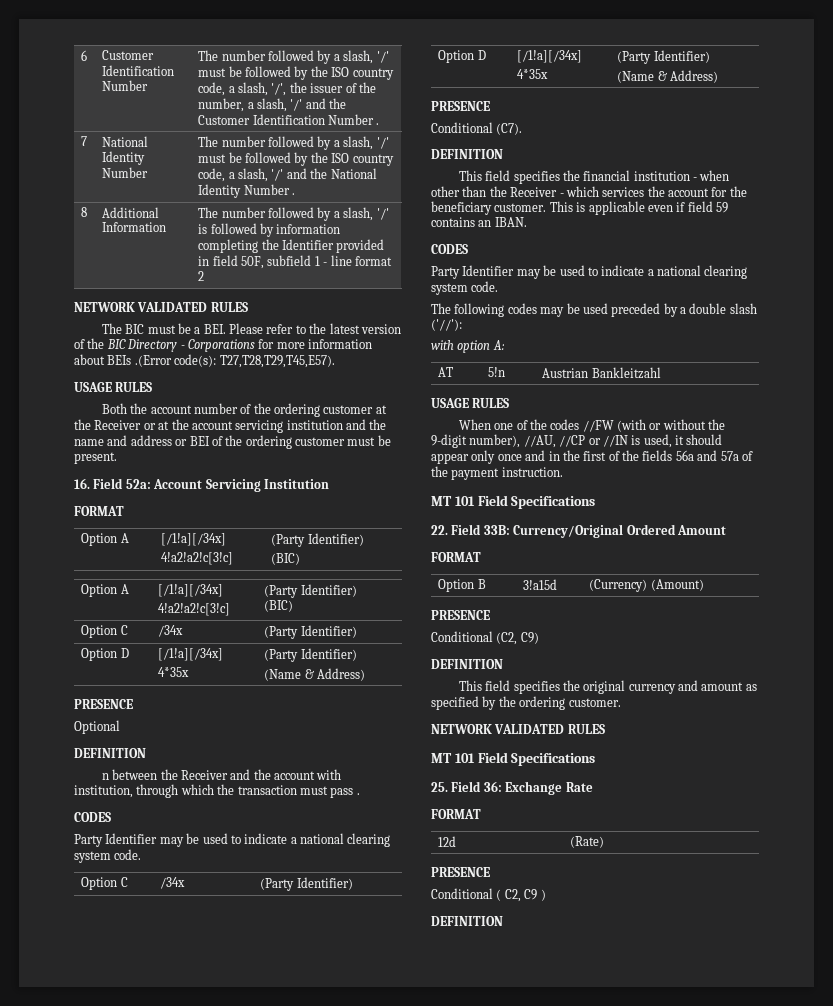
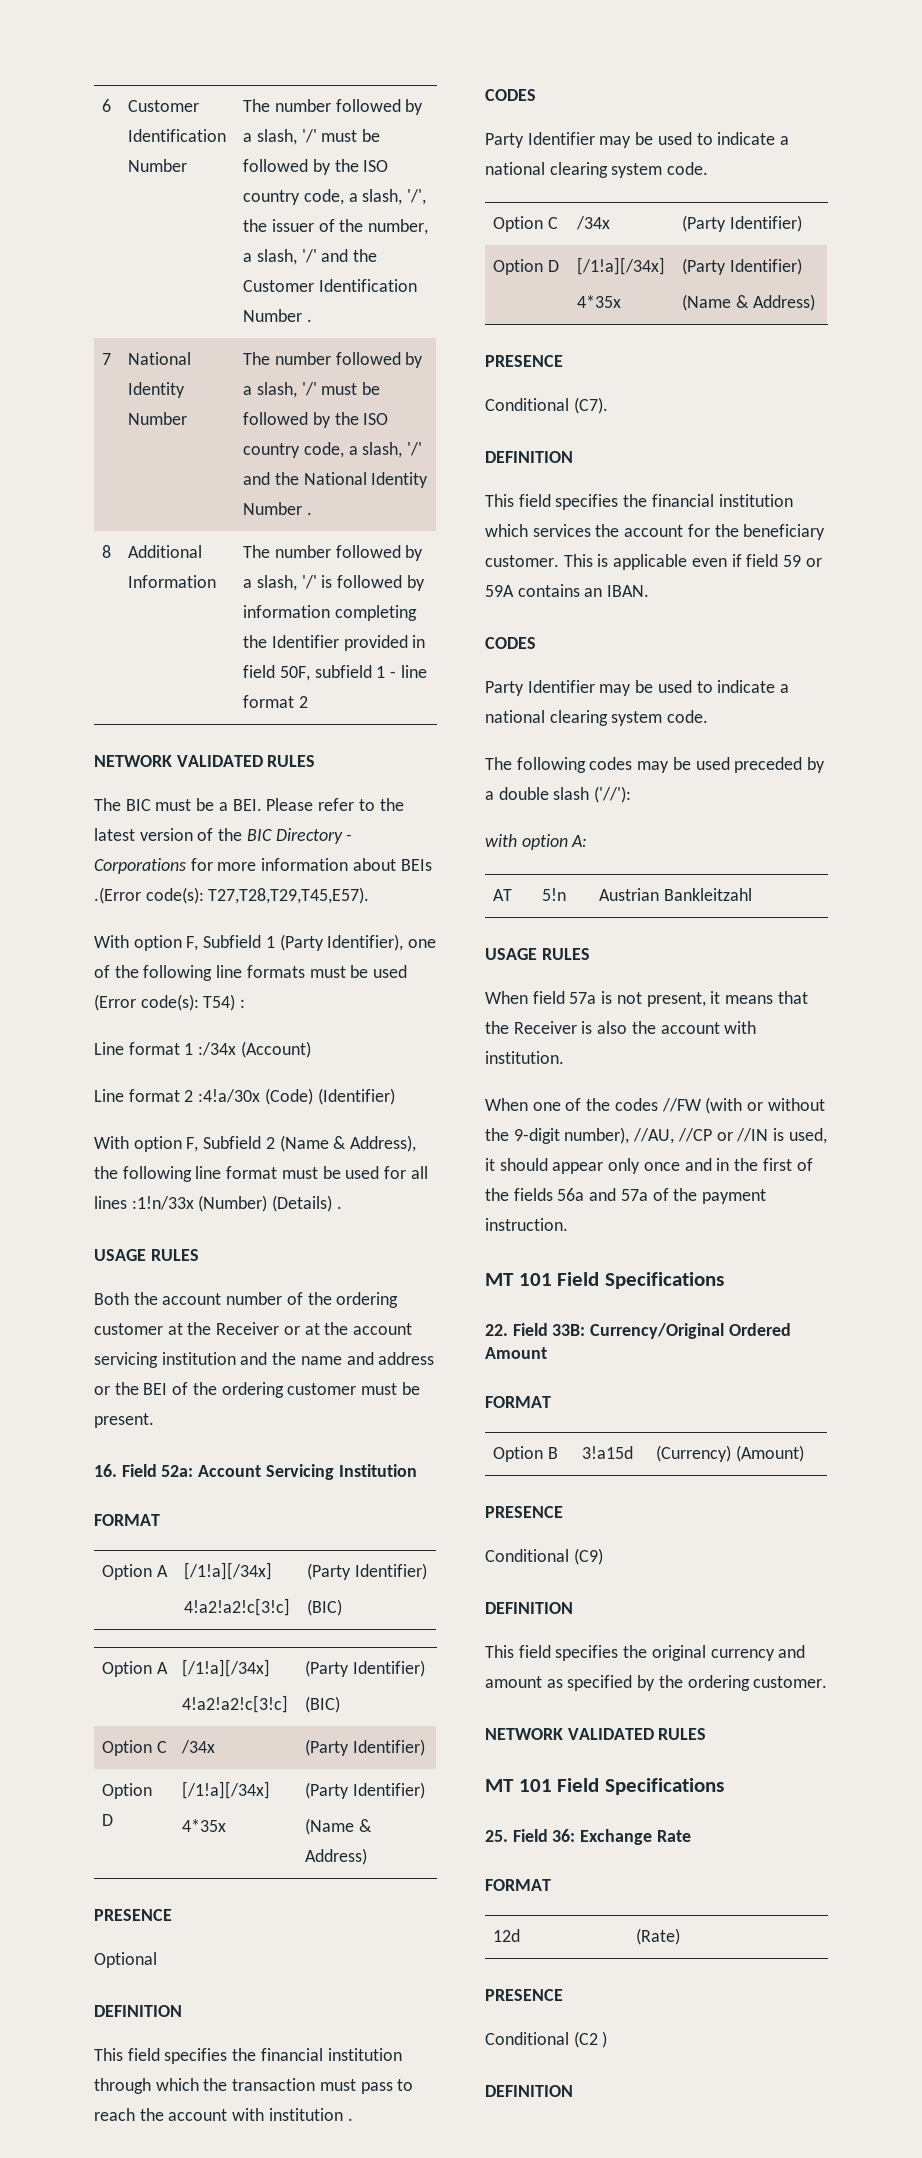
(335, 361) none -> [94,934,437,951] [94,965,408,981] [94,994,246,1011] [94,1041,311,1058] [94,1088,395,1105] [94,1135,417,1152] [94,1166,428,1182] [94,1195,342,1212] // With option F, Subfield 1 (Party Identifier), one of the following line formats must be used (Error code(s): T54) : // Line format 1 :/34x (Account) // Line format 2 :4!a/30x (Code) (Identifier) // With option F, Subfield 2 (Name & Address), the following line format must be used for all lines :1!n/33x (Number) (Details) .
(188, 442) none -> [114,1382,139,1395] the
[101,769,342,780] [74,785,133,798] n between the Receiver and the account with institution, -> [94,2048,402,2064] This field specifies the financial institution
(354, 792) none -> [397,2079,414,2091] [94,2108,343,2121] to reach the account with institution
[693,170,730,181] [431,186,564,197] - when other than the Receiver - -> (793, 500) none
(728, 207) none -> [805,558,822,567] [485,585,514,597] or 59A
(510, 403) none -> [485,991,808,1007] [485,1021,757,1034] [485,1051,564,1064] // When field 57a is not present, it means that the Receiver is also the account with institution.
[496,632,539,645] (C2, C9) -> [573,1548,603,1565] (C9)
[496,889,538,902] ( C2, C9 -> [573,2031,598,2048] (C2

